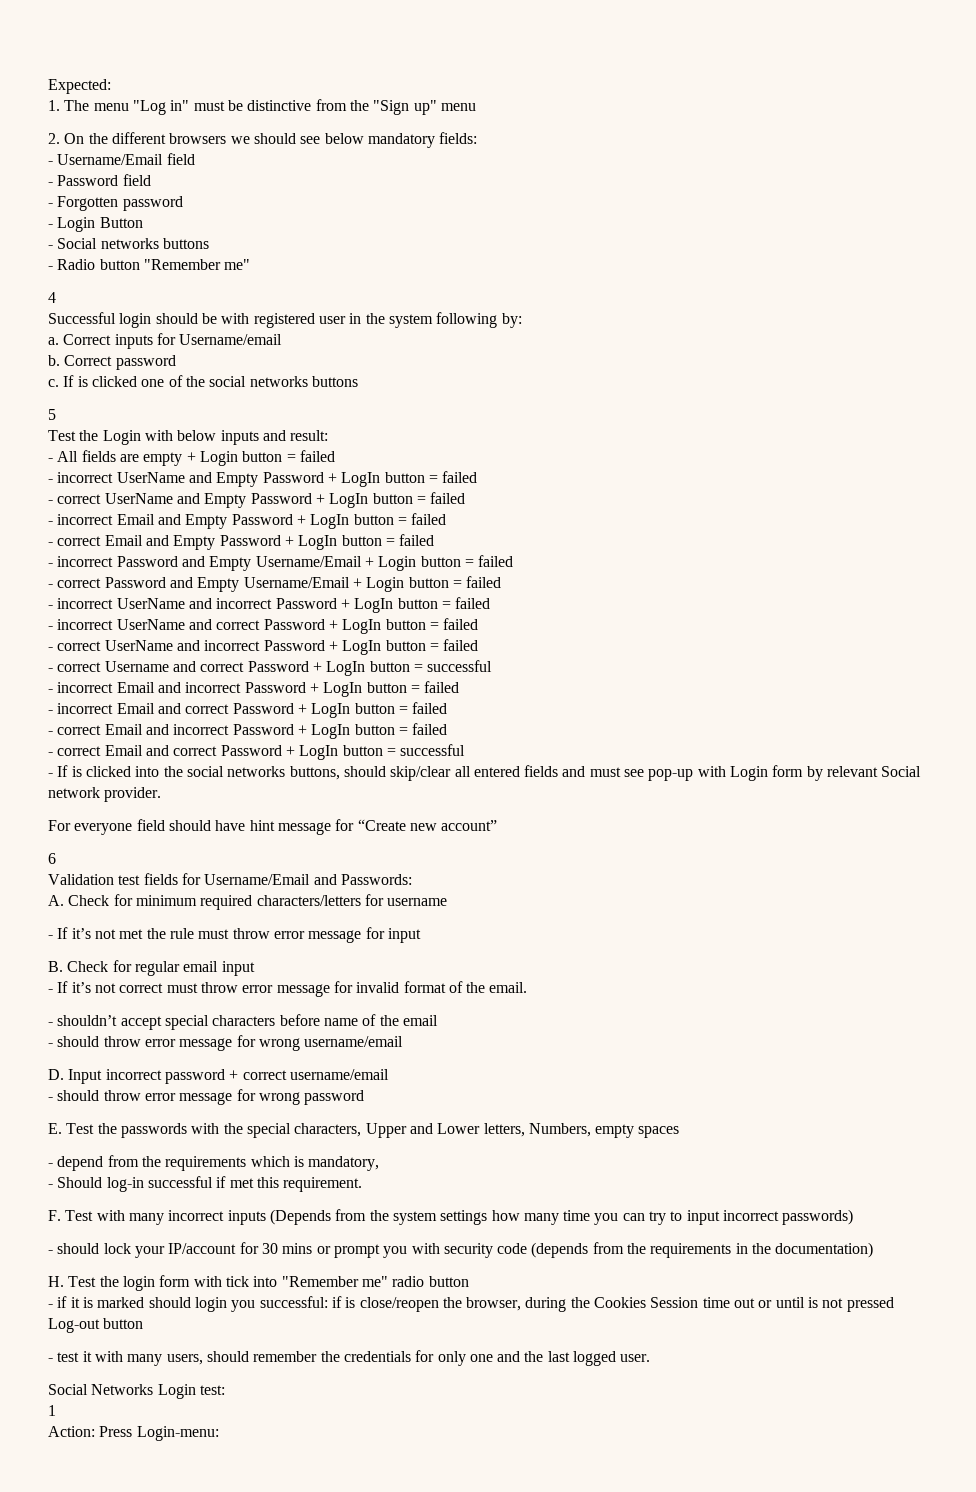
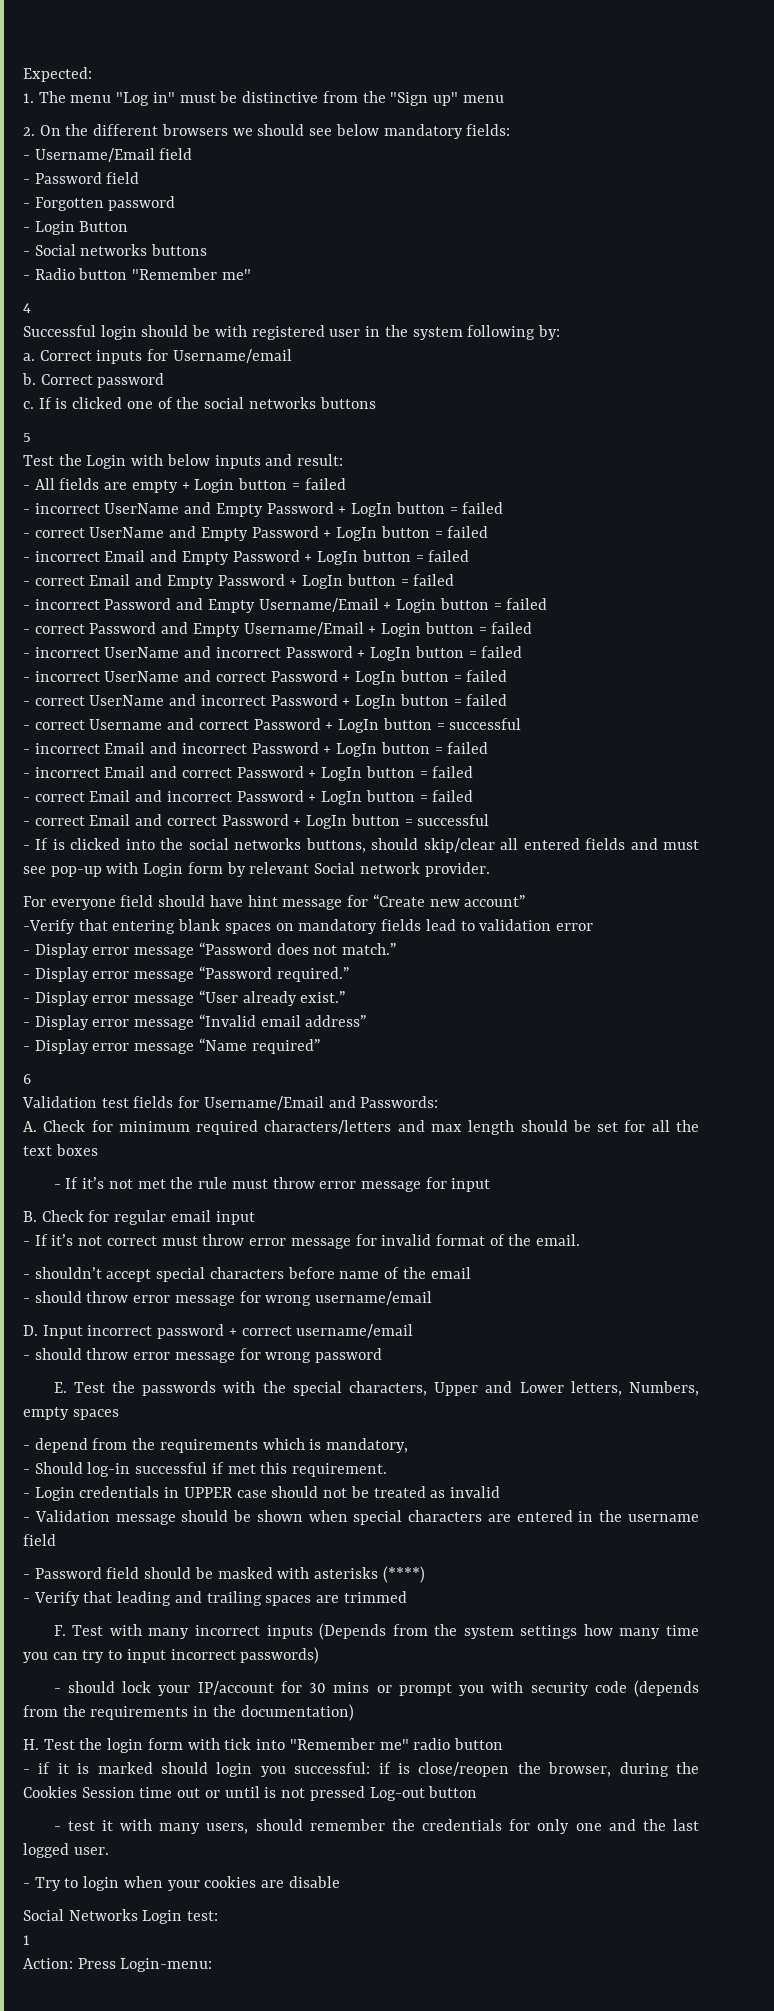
(498, 825) none -> [23,919,593,934] [23,942,397,958] [23,966,349,982] [23,990,346,1006] [23,1014,367,1030] [23,1038,320,1054] // -Verify that entering blank spaces on mandatory fields lead to validation error // - Display error message “Password does not match.” // - Display error message “Password required.” // - Display error message “User already exist.” // - Display error message “Invalid email address” // - Display error message “Name required”
[364,894,448,906] for username -> [397,1120,700,1135] [23,1144,98,1156] and max length should be set for all the text boxes
(363, 1184) none -> [23,1486,500,1501] [23,1510,699,1525] [23,1534,56,1546] [23,1566,425,1583] [23,1591,407,1606] // - Login credentials in UPPER case should not be treated as invalid // - Validation message should be shown when special characters are entered in the username field // - Password field should be masked with asterisks (****) // - Verify that leading and trailing spaces are trimmed
(651, 1358) none -> [23,1876,340,1891] // - Try to login when your cookies are disable

